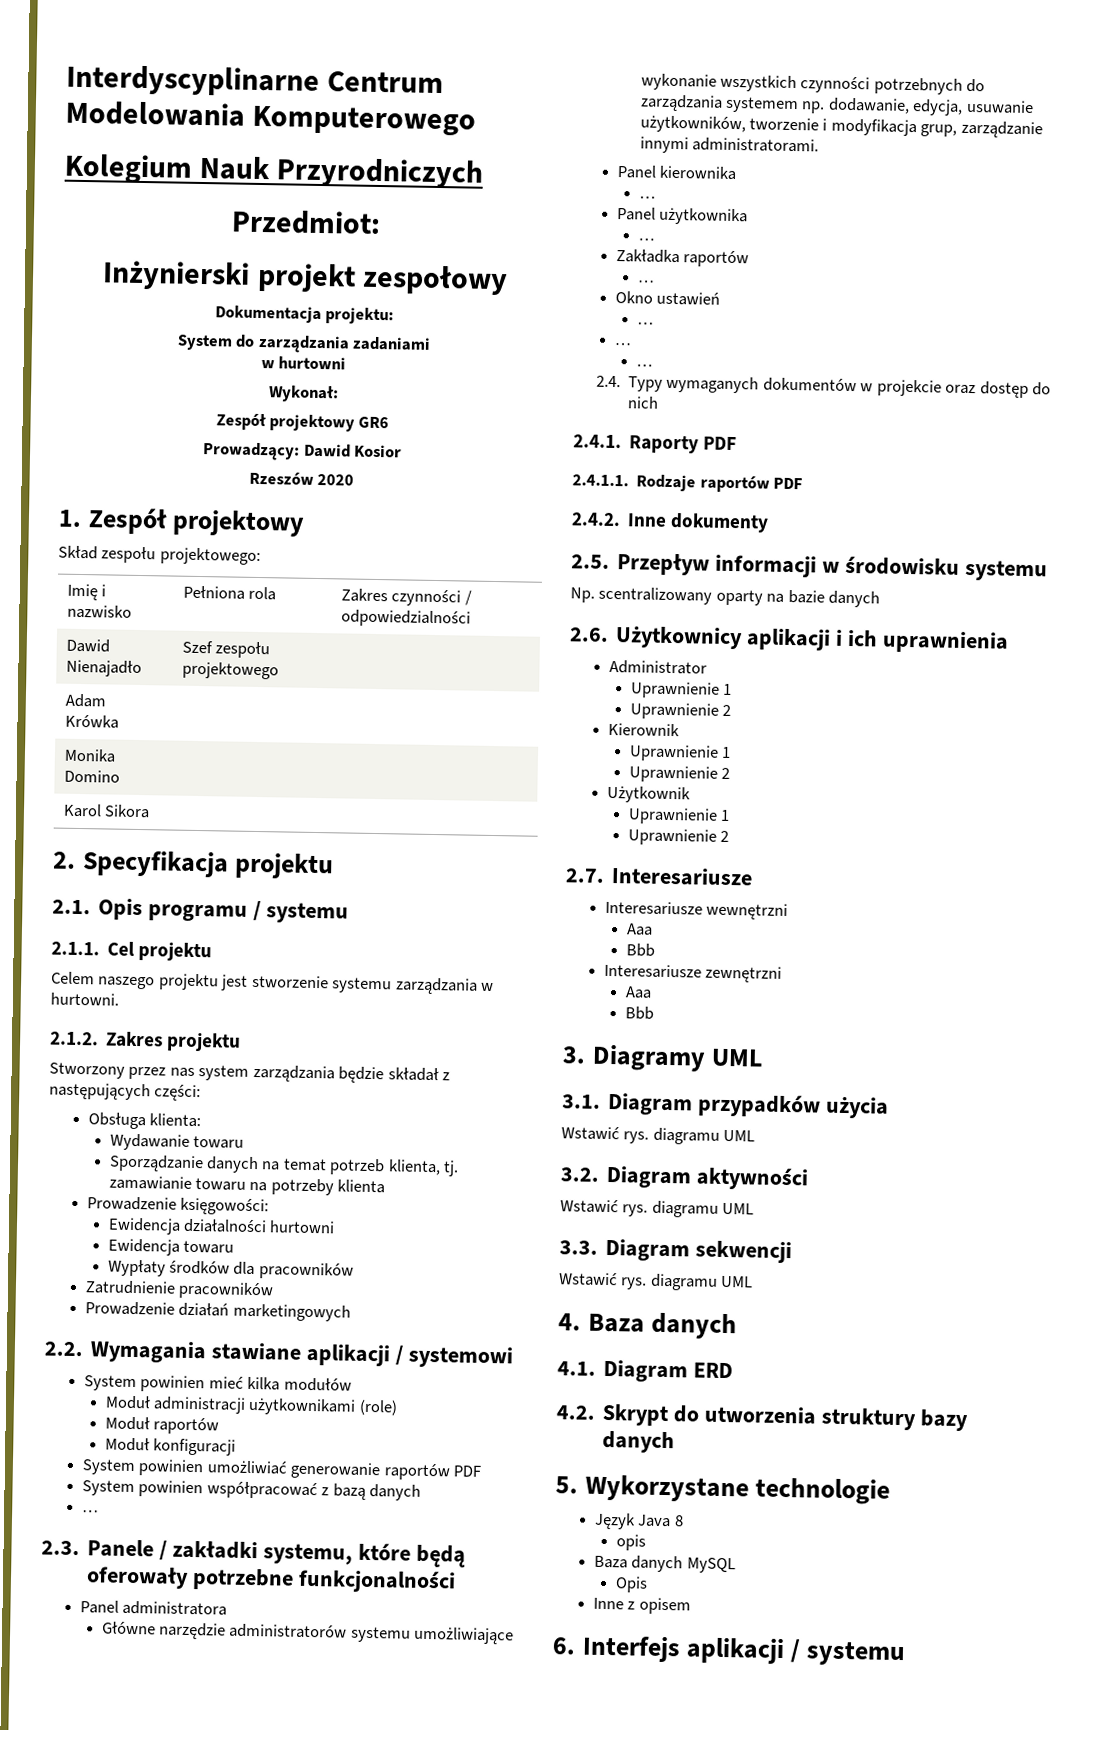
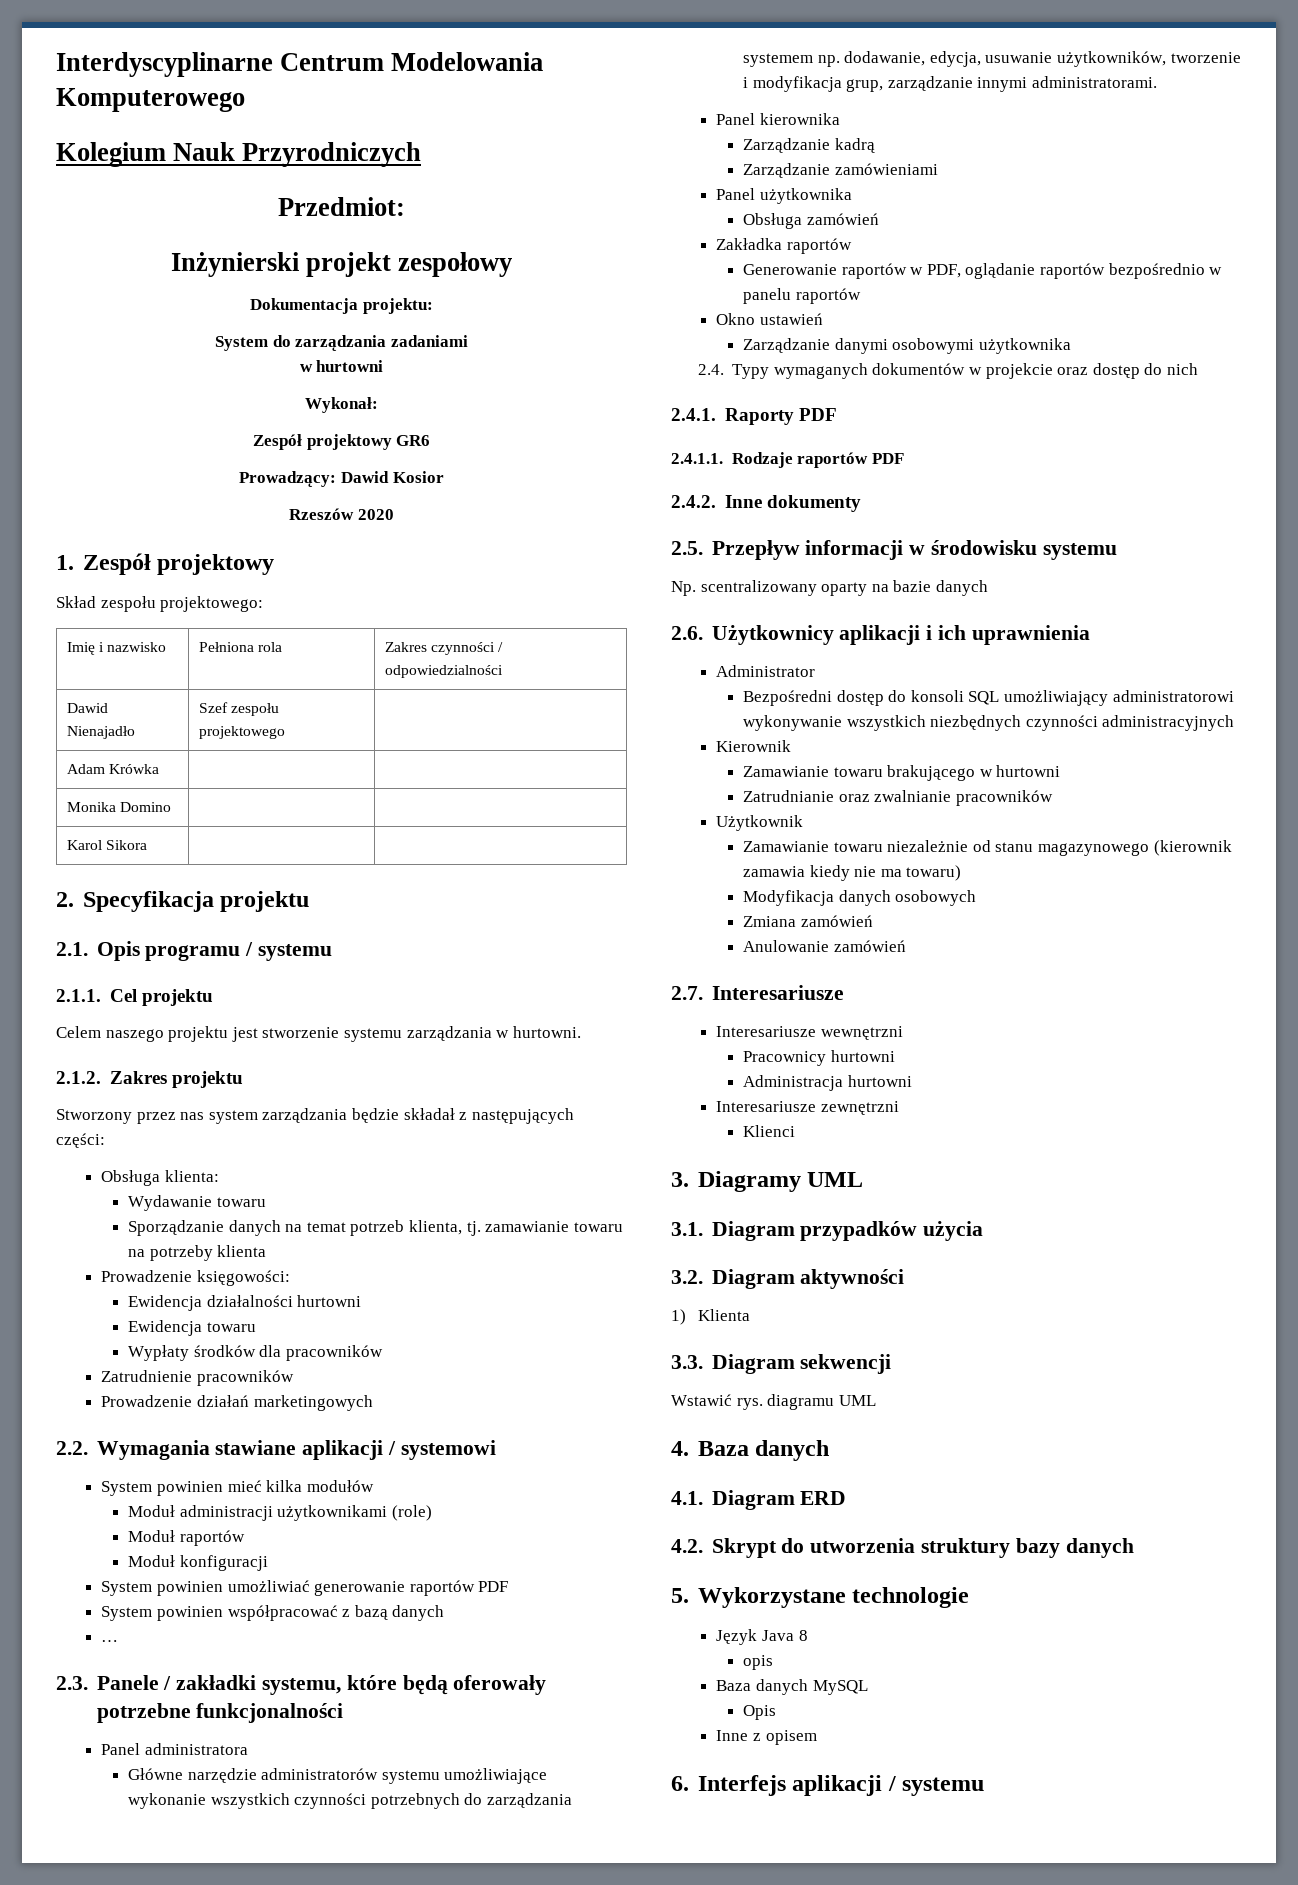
[638,195,656,199] … -> [743,138,875,153] [743,163,938,178] Zarządzanie kadrą // Zarządzanie zamówieniami
[637,237,655,241] … -> [743,213,879,229] Obsługa zamówień
[637,279,655,283] [614,290,721,306] [636,321,654,325] [613,341,632,346] [635,363,653,367] … // Okno ustawień // … // … // … -> [743,263,1223,279] [743,288,861,304] [716,313,823,325] [743,338,1071,354] Generowanie raportów w PDF, oglądanie raportów bezpośrednio w panelu raportów // Okno ustawień // Zarządzanie danymi osobowymi użytkownika
[630,681,732,699] [629,702,731,720] [607,722,680,737] [628,744,731,762] [628,765,730,783] [606,785,691,804] [627,807,730,825] [627,828,729,846] Uprawnienie 1 // Uprawnienie 2 // Kierownik // Uprawnienie 1 // Uprawnienie 2 // Użytkownik // Uprawnienie 1 // Uprawnienie 2 -> [743,690,1234,706] [743,715,1235,731] [716,740,792,752] [743,765,1061,781] [743,790,1053,806] [716,815,804,831] [743,840,1232,856] [743,865,962,881] [743,890,977,906] [743,915,873,927] [743,940,906,952] Bezpośredni dostęp do konsoli SQL umożliwiający administratorowi wykonywanie wszystkich niezbędnych czynności administracyjnych // Kierownik // Zamawianie towaru brakującego w hurtowni // Zatrudnianie oraz zwalnianie pracowników // Użytkownik // Zamawianie towaru niezależnie od stanu magazynowego (kierownik zamawia kiedy nie ma towaru) // Modyfikacja danych osobowych // Zmiana zamówień // Anulowanie zamówień
[625,923,653,936] [625,943,655,957] Aaa // Bbb -> [743,1050,895,1066] [743,1075,912,1091] Pracownicy hurtowni // Administracja hurtowni
[624,986,652,999] [624,1006,654,1020] Aaa // Bbb -> [743,1125,796,1137] Klienci
[561,1126,756,1145] // Wstawić rys. diagramu UML -> (984, 1231) none
[560,1199,755,1218] Wstawić rys. diagramu UML -> [671,1309,750,1325] 1) Klienta

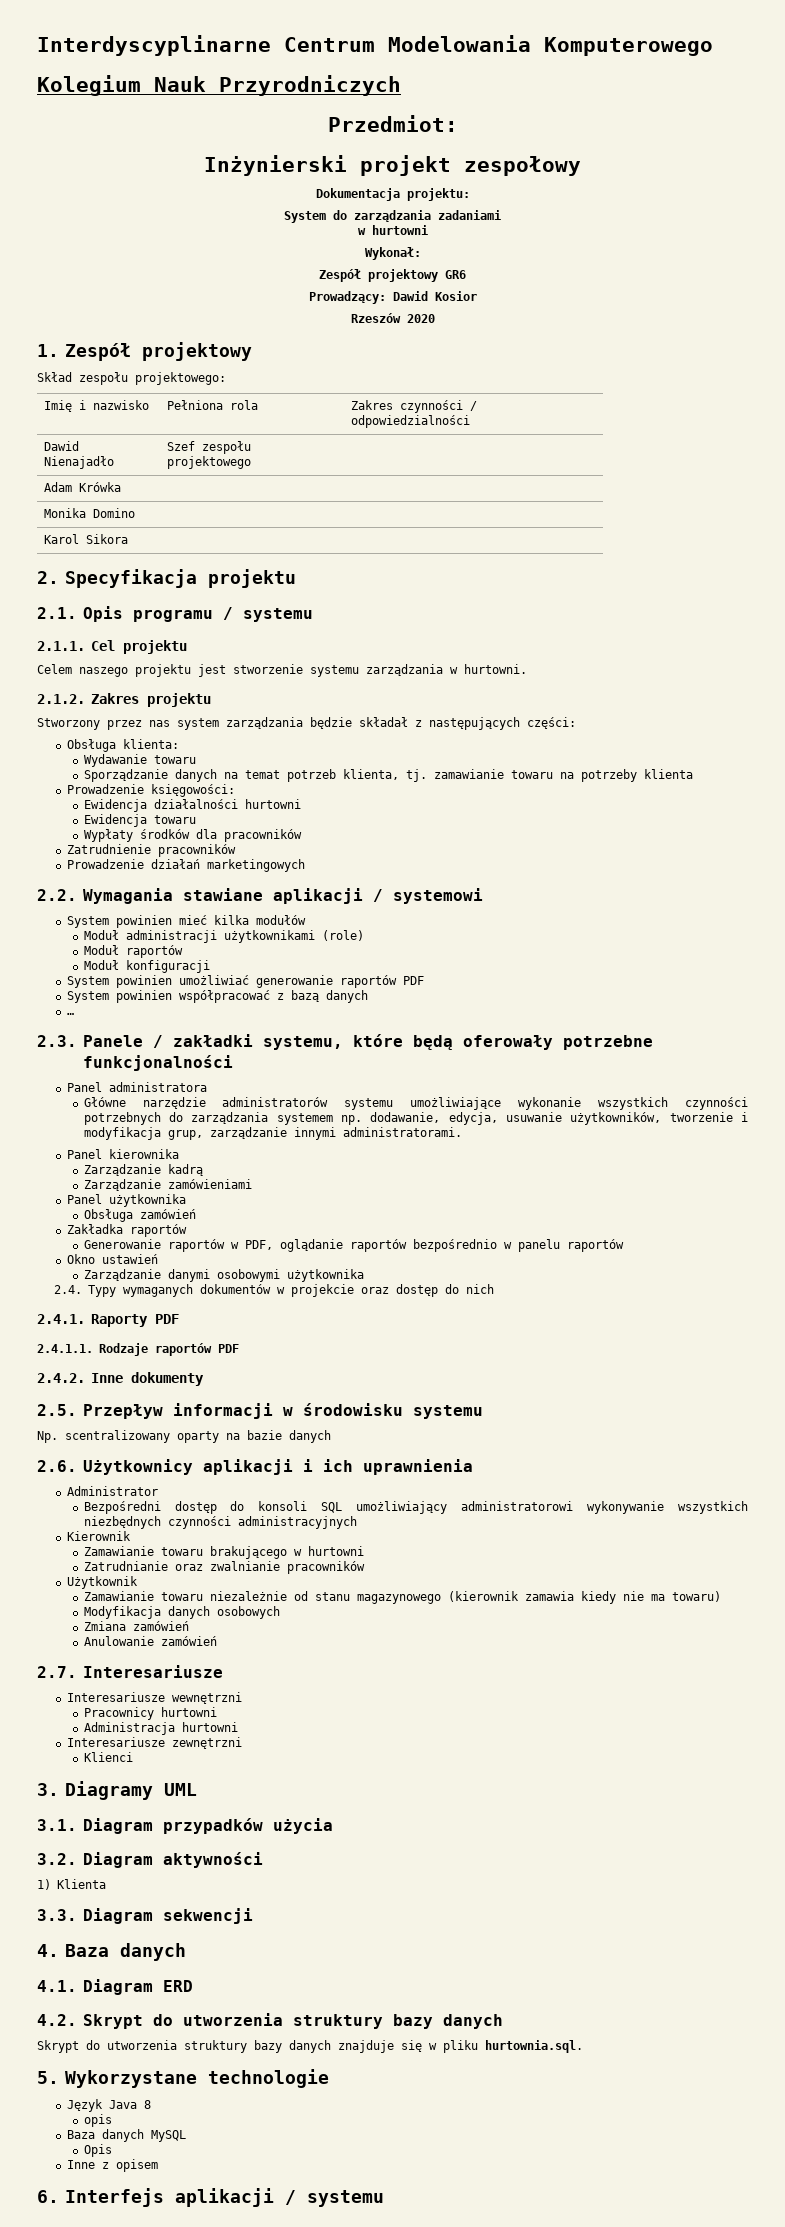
[671,1394,876,1410] // Wstawić rys. diagramu UML -> (253, 1916) none
(1134, 1548) none -> [37,2040,583,2053] // Skrypt do utworzenia struktury bazy danych znajduje się w pliku hurtownia.sql.

